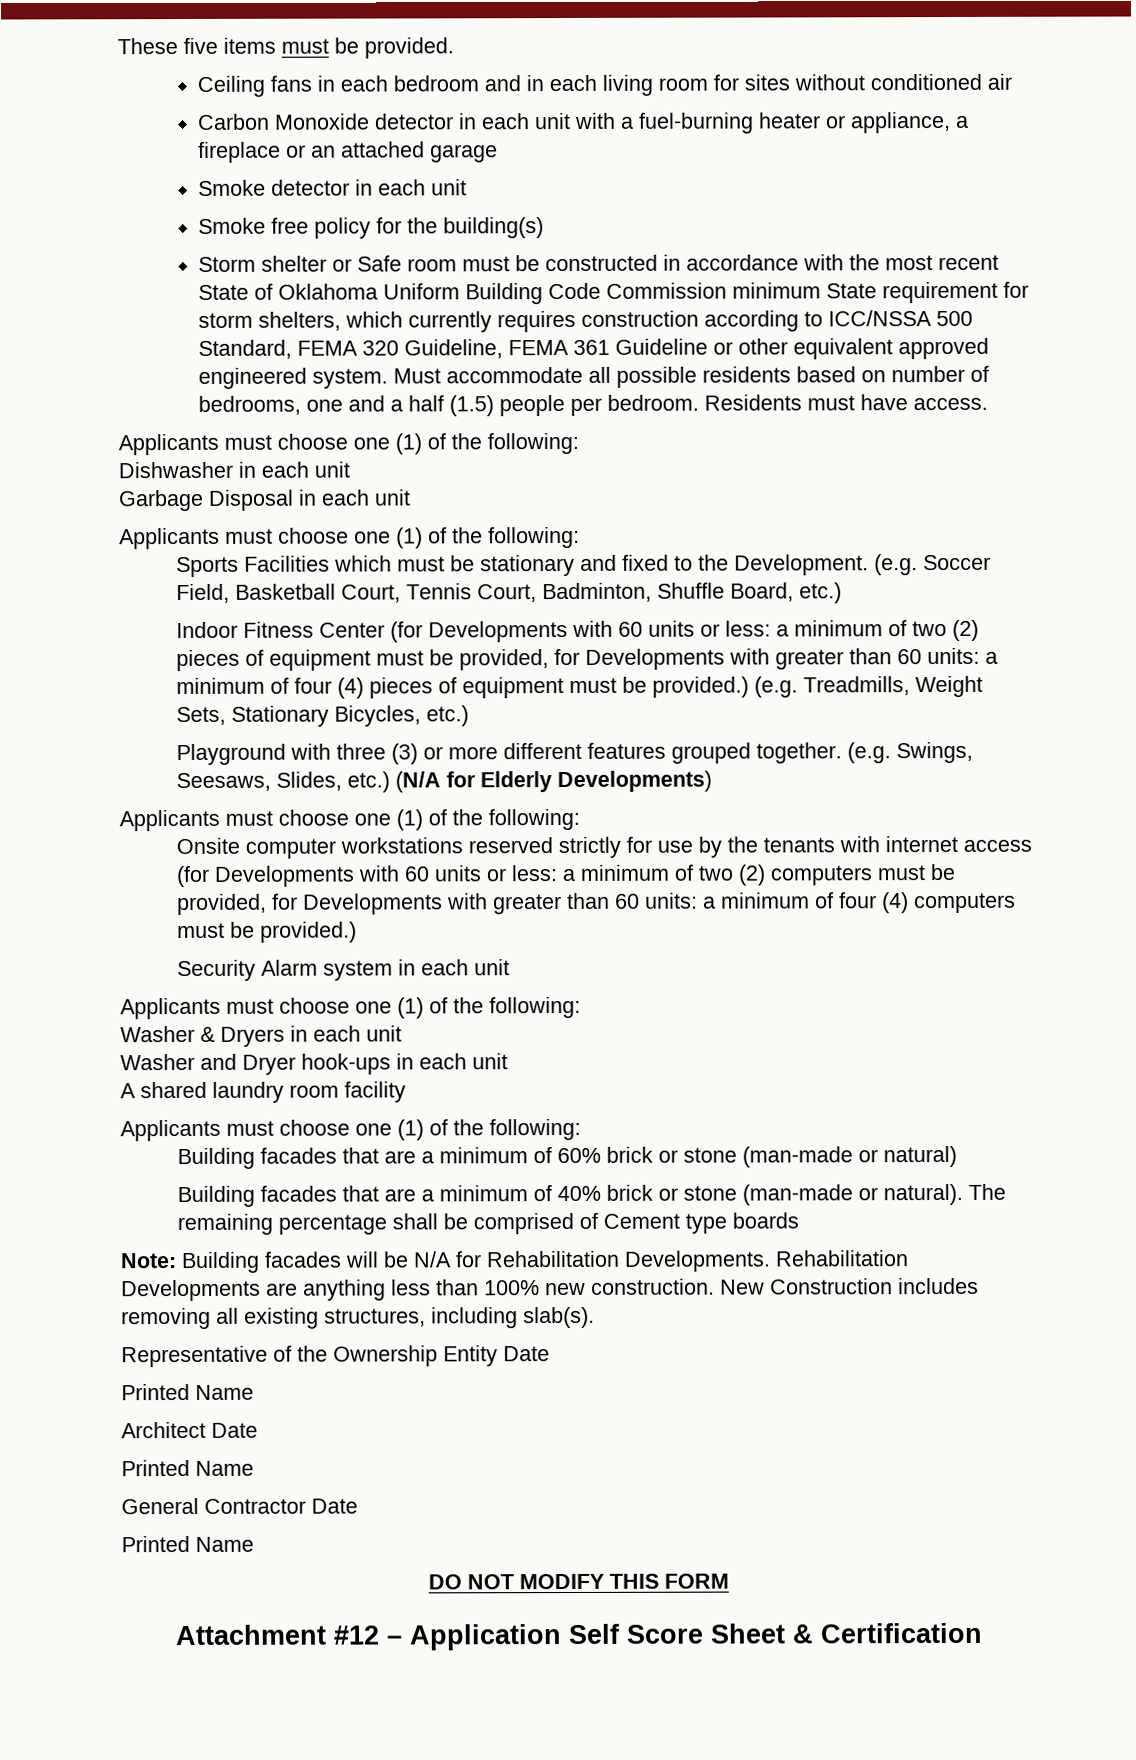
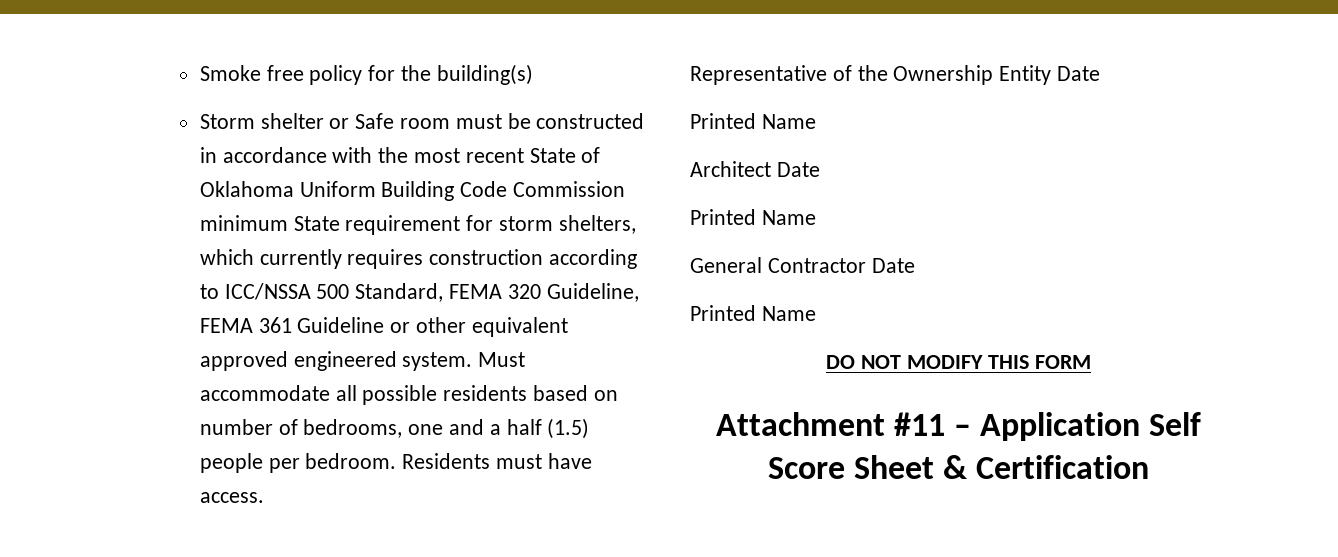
[117,37,454,59] [197,73,1013,97] [197,111,970,134] [198,141,499,163] [198,179,468,196] These five items must be provided. // Ceiling fans in each bedroom and in each living room for sites without conditioned air // Carbon Monoxide detector in each unit with a fuel-burning heater or appliance, a fireplace or an attached garage // Smoke detector in each unit // -> (199, 73) none
[118,432,579,456] [118,461,350,479] [118,489,411,512] [119,526,580,550] [175,554,991,578] [175,582,842,604] [175,619,979,643] [175,647,998,672] [175,675,983,699] [175,705,469,727] [175,741,973,766] [175,770,712,793] [119,808,580,832] [175,835,1032,859] [175,863,956,888] [176,892,1016,916] [176,921,357,943] [176,959,510,982] [120,996,581,1020] [120,1025,402,1047] [120,1053,508,1075] [120,1081,406,1103] [120,1118,581,1142] [176,1145,957,1170] [176,1183,1006,1208] [176,1212,799,1236] [120,1250,909,1274] [121,1277,979,1302] [121,1306,595,1330] // Applicants must choose one (1) of the following: // Dishwasher in each unit // Garbage Disposal in each unit // Applicants must choose one (1) of the following: // Sports Facilities which must be stationary and fixed to the Development. (e.g. Soccer Field, Basketball Court, Tennis Court, Badminton, Shuffle Board, etc.) // Indoor Fitness Center (for Developments with 60 units or less: a minimum of two (2) pieces of equipment must be provided, for Developments with greater than 60 units: a minimum of four (4) pieces of equipment must be provided.) (e.g. Treadmills, Weight Sets, Stationary Bicycles, etc.) // Playground with three (3) or more different features grouped together. (e.g. Swings, Seesaws, Slides, etc.) (N/A for Elderly Developments) // Applicants must choose one (1) of the following: // Onsite computer workstations reserved strictly for use by the tenants with internet access (for Developments with 60 units or less: a minimum of two (2) computers must be provided, for Developments with greater than 60 units: a minimum of four (4) computers must be provided.) // Security Alarm system in each unit // Applicants must choose one (1) of the following: // Washer & Dryers in each unit // Washer and Dryer hook-ups in each unit // A shared laundry room facility // Applicants must choose one (1) of the following: // Building facades that are a minimum of 60% brick or stone (man-made or natural) // Building facades that are a minimum of 40% brick or stone (man-made or natural). The remaining percentage shall be comprised of Cement type boards // Note: Building facades will be N/A for Rehabilitation Developments. Rehabilitation Developments are anything less than 100% new construction. New Construction includes removing all existing structures, including slab(s). -> (264, 497) none
[332,1625,380,1645] #12 -> [893,412,945,436] #11

